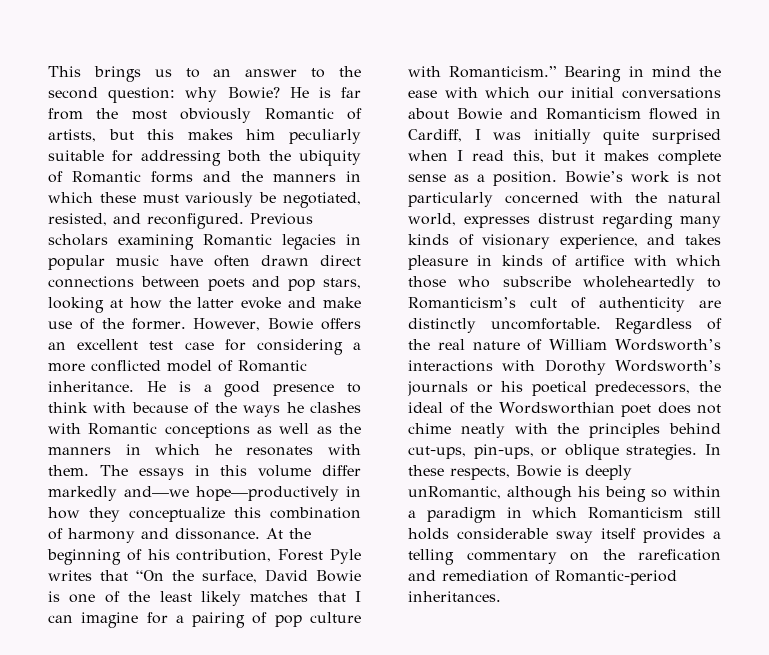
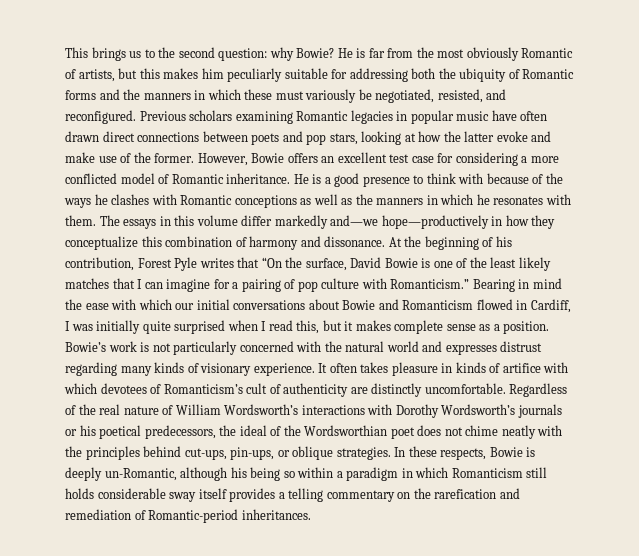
[213,68,326,78] an answer to -> (155, 53) none
[408,213,456,226] world, -> [386,341,443,352] world and
[559,234,676,249] experience, and -> [253,363,357,376] experience. It often
[408,276,721,291] those who subscribe wholeheartedly to -> [100,383,162,394] devotees of
[408,486,501,499] unRomantic, -> [104,468,177,481] un-Romantic,

